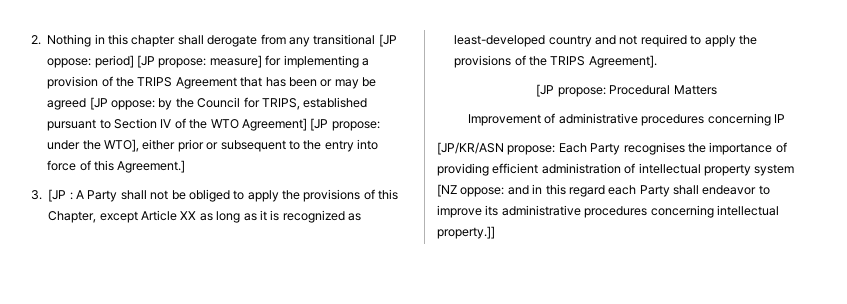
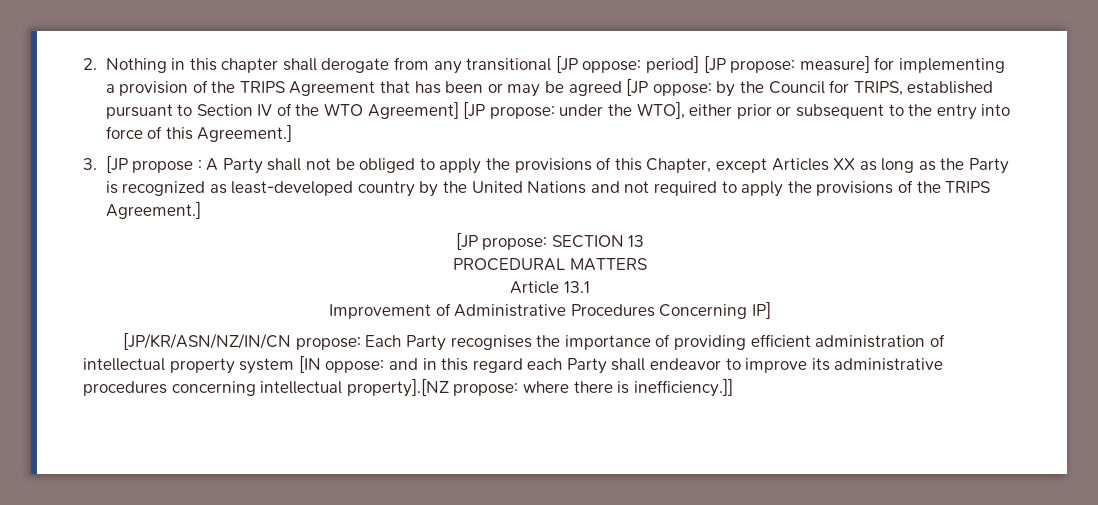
(67, 195) none -> [132,160,194,173] propose
[141,210,177,221] Article -> [771,158,829,171] Articles
[259,210,267,221] it -> [940,158,1010,174] the Party
(592, 41) none -> [419,181,587,197] by the United Nations
[588,55,657,68] [536,84,717,97] [468,113,785,126] [437,142,504,155] Agreement]. // [JP propose: Procedural Matters // Improvement of administrative procedures concerning IP // [JP/KR/ASN -> [105,201,201,219] [455,232,645,250] [453,258,647,271] [510,281,590,294] [329,301,771,319] [123,332,292,350] Agreement.] // [JP propose: SECTION 13 // PROCEDURAL MATTERS // Article 13.1 // Improvement of Administrative Procedures Concerning IP] // [JP/KR/ASN/NZ/IN/CN
[437,184,457,197] [NZ -> [298,355,321,373] [IN
[437,226,495,239] property.]] -> [346,378,733,397] property].[NZ propose: where there is inefficiency.]]

